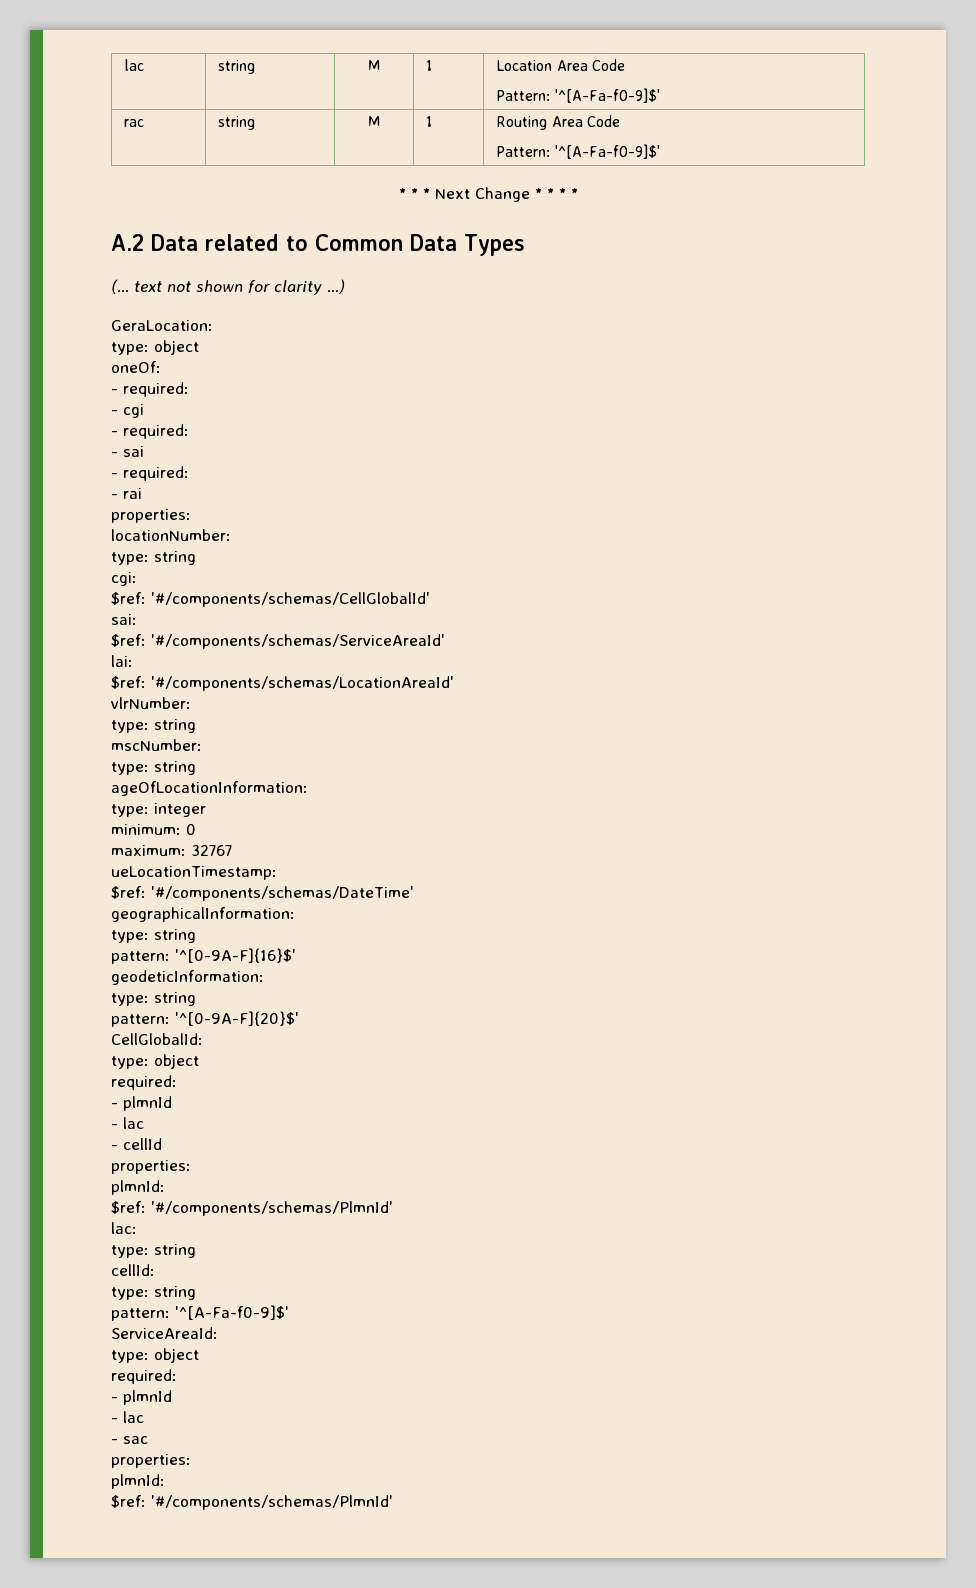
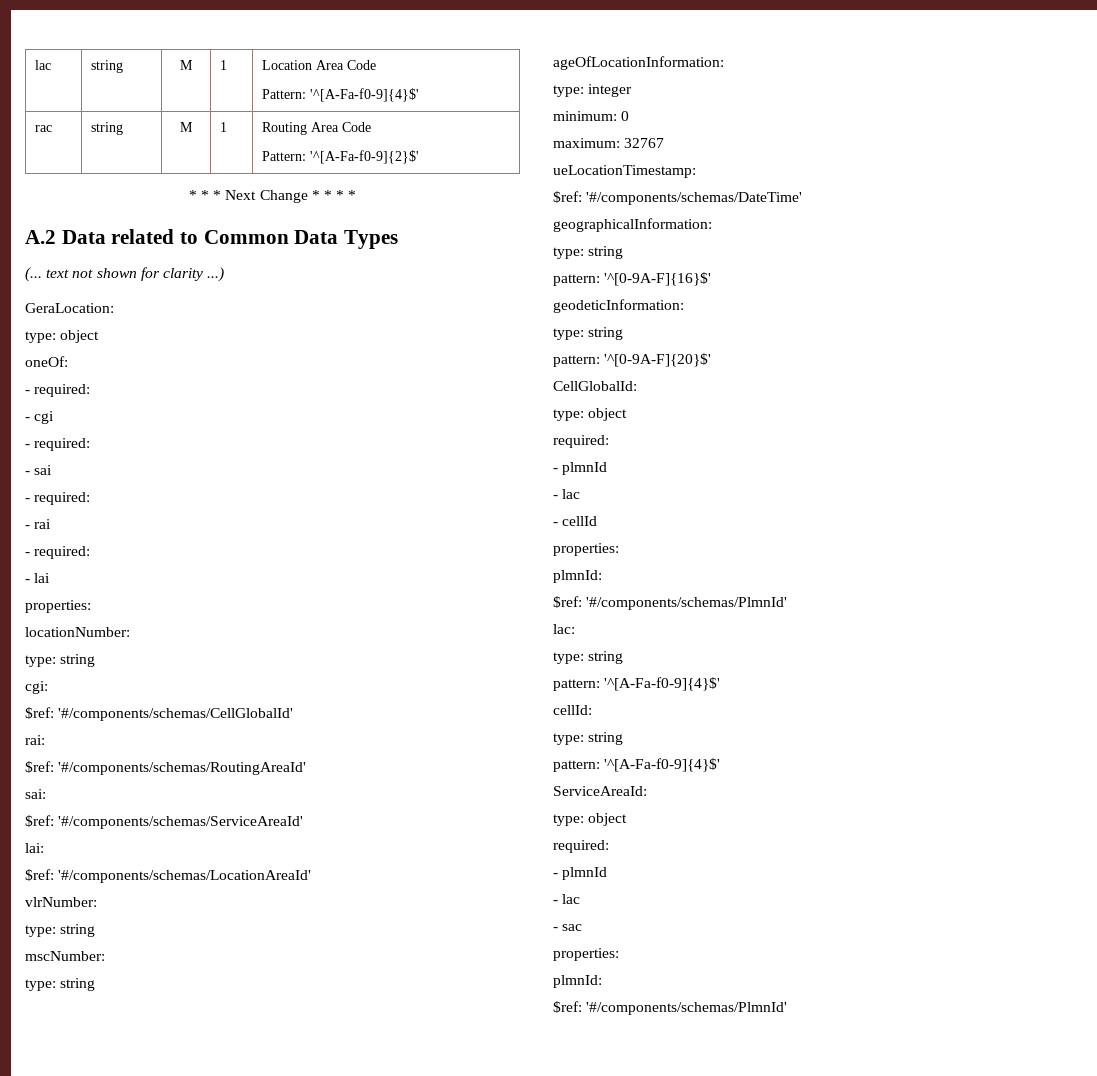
[554,88,660,103] '^[A-Fa-f0-9]$' -> [310,88,420,102] '^[A-Fa-f0-9]{4}$'
[554,144,660,159] '^[A-Fa-f0-9]$' -> [310,150,420,164] '^[A-Fa-f0-9]{2}$'
(142, 493) none -> [25,546,91,559] [25,573,51,583] // - required: // - lai
(430, 599) none -> [25,735,45,745] [25,761,307,775] // rai: // $ref: '#/components/schemas/RoutingAreaId'
(196, 1251) none -> [553,677,721,691] // pattern: '^[A-Fa-f0-9]{4}$'
[175,1305,289,1320] '^[A-Fa-f0-9]$' -> [604,758,721,772] '^[A-Fa-f0-9]{4}$'

